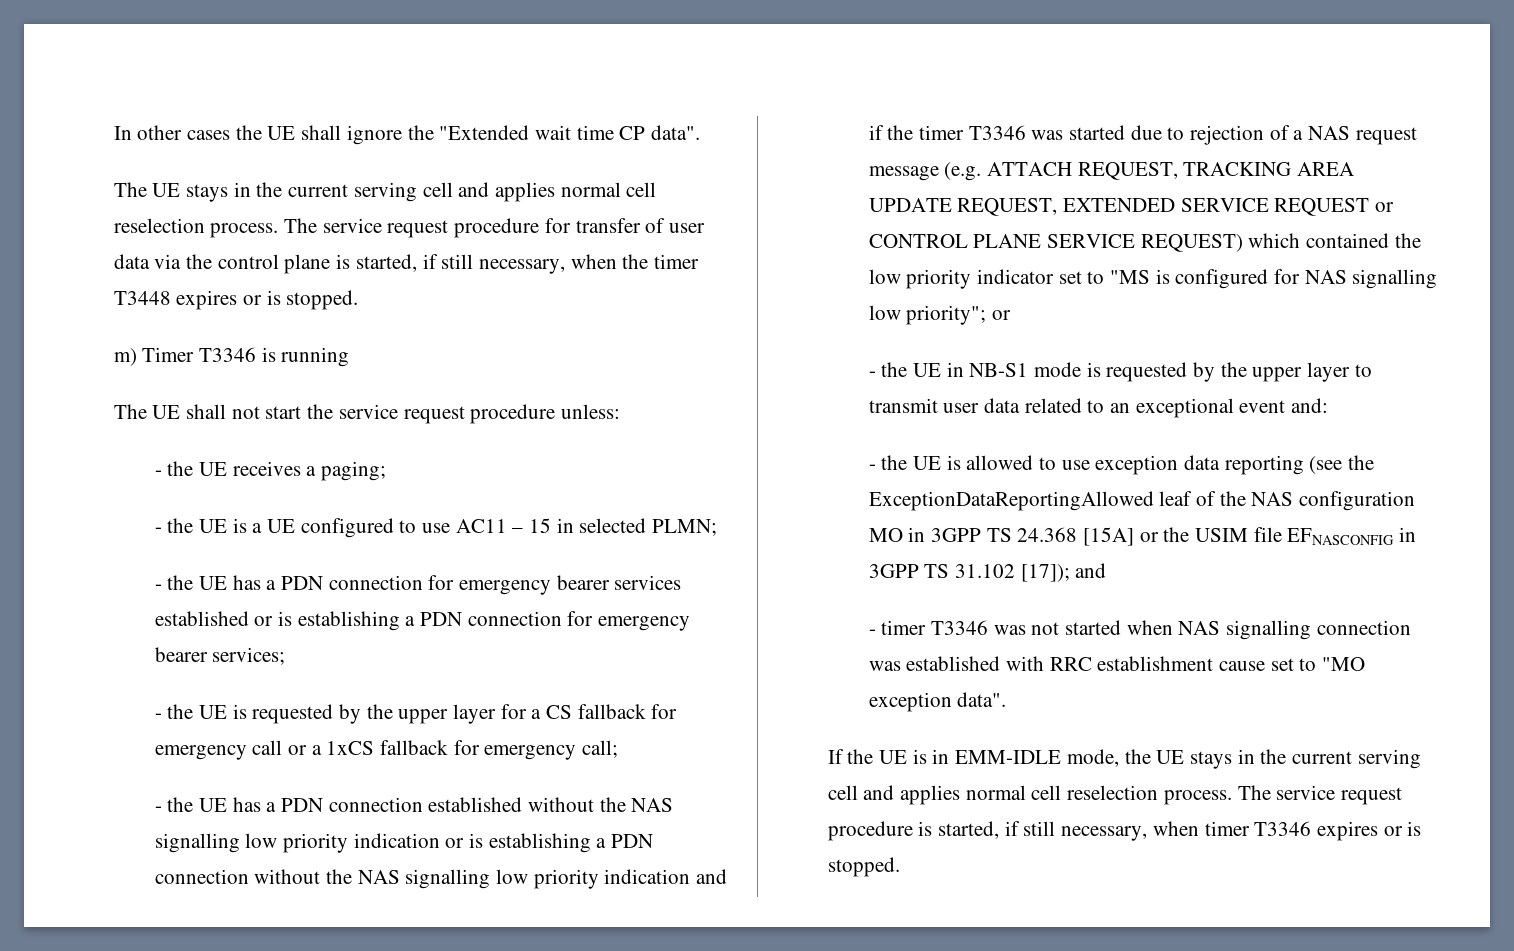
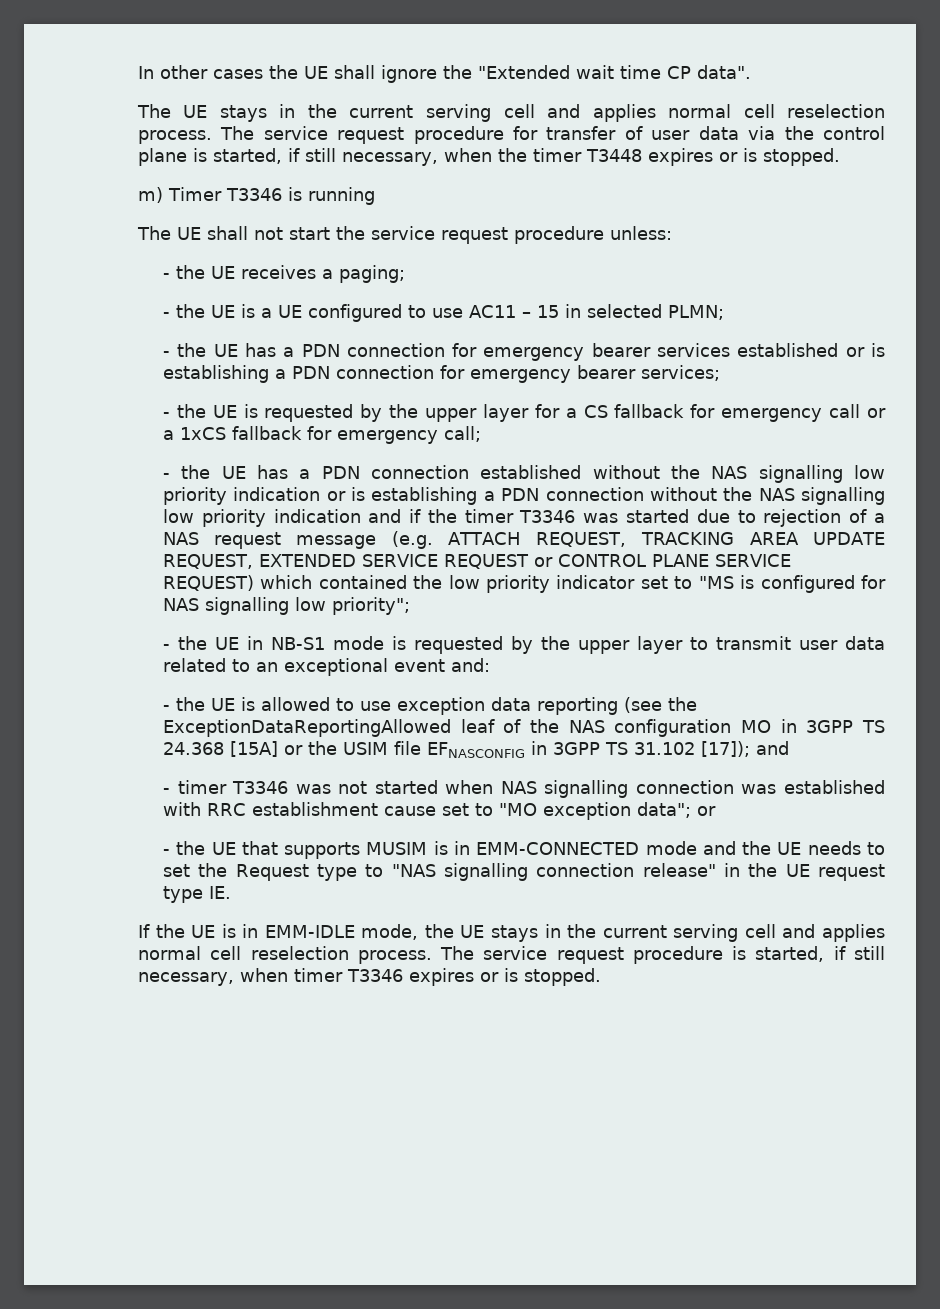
[991,310,1011,320] or -> (410, 606) none
[957,692,1007,707] data". -> [636,802,716,818] [162,841,885,859] [162,863,885,881] [162,886,231,903] data"; or // - the UE that supports MUSIM is in EMM-CONNECTED mode and the UE needs to set the Request type to "NAS signalling connection release" in the UE request type IE.

